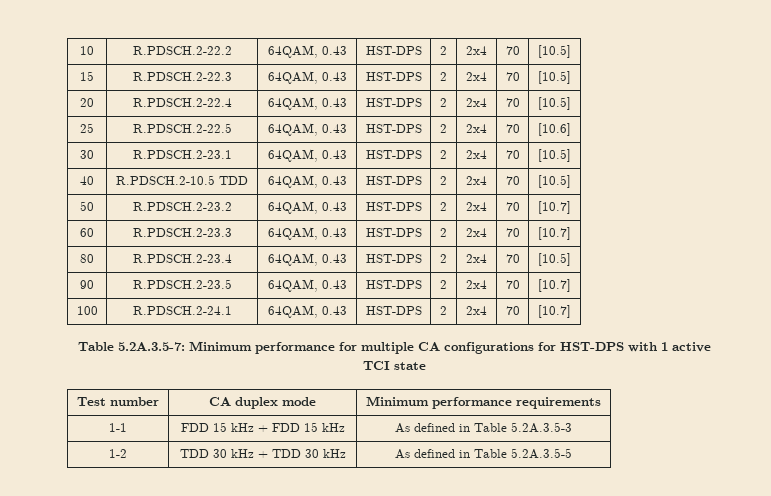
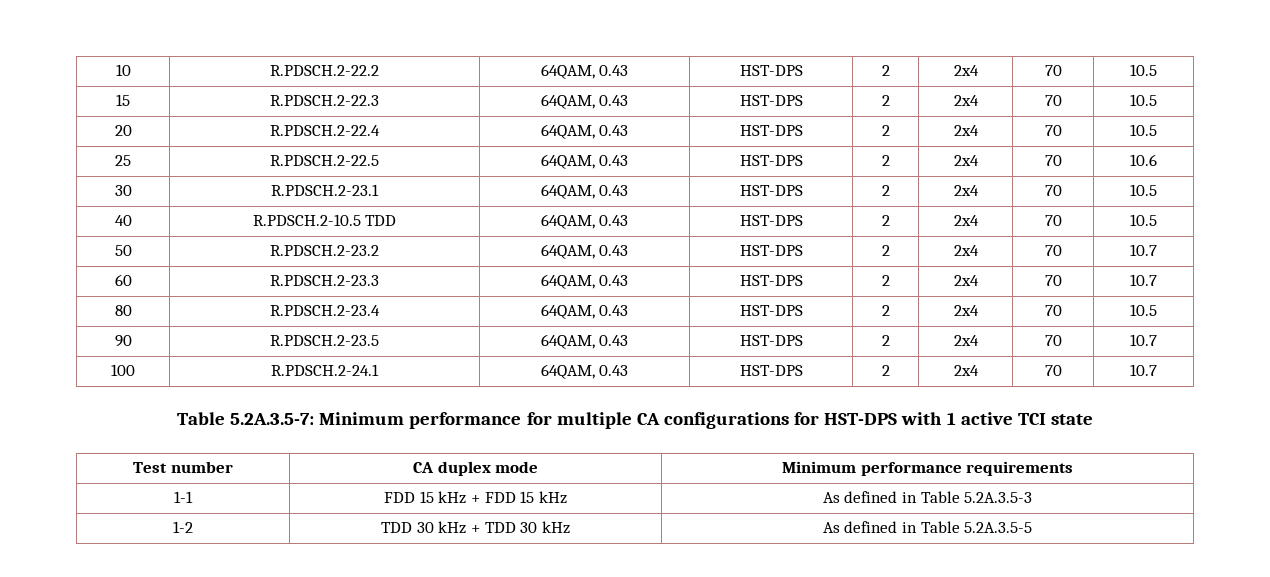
[538,45,571,58] [10.5] -> [1130,64,1157,76] 10.5
[538,71,571,84] [10.5] -> [1130,94,1157,106] 10.5
[538,97,571,110] [10.5] -> [1130,124,1157,136] 10.5
[538,123,571,136] [10.6] -> [1130,154,1157,166] 10.6
[538,149,571,162] [10.5] -> [1130,184,1157,196] 10.5
[538,175,571,188] [10.5] -> [1130,214,1157,226] 10.5
[538,201,571,214] [10.7] -> [1130,244,1157,256] 10.7
[538,227,571,240] [10.7] -> [1130,274,1157,286] 10.7
[538,253,571,266] [10.5] -> [1130,304,1157,316] 10.5
[538,279,571,292] [10.7] -> [1130,334,1157,346] 10.7
[538,305,571,318] [10.7] -> [1130,364,1157,376] 10.7

